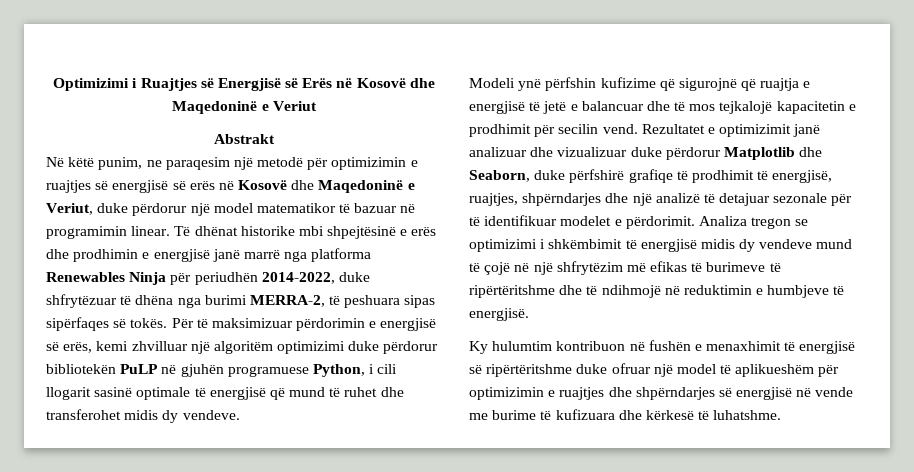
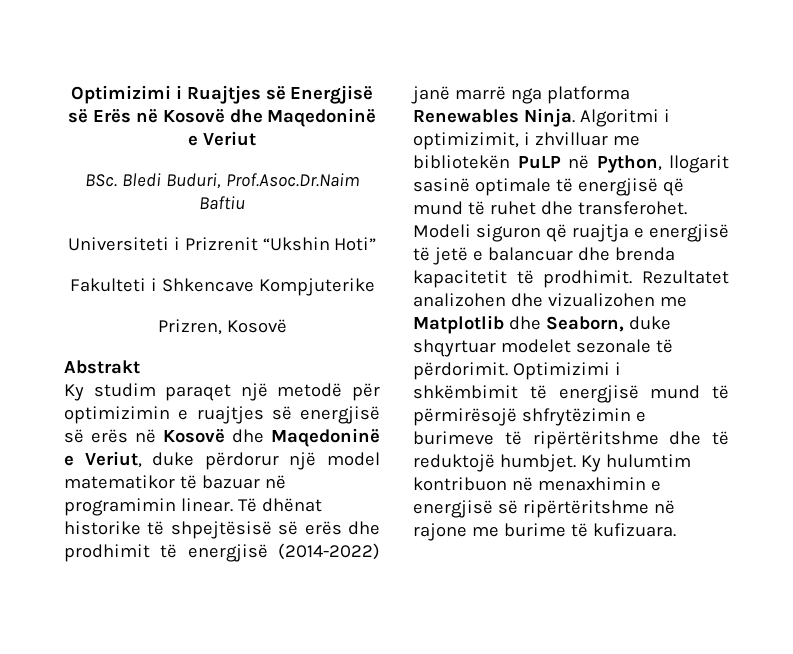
[214,134,275,144] [46,157,230,170] Abstrakt // Në këtë punim, ne paraqesim -> [84,173,360,189] [199,196,245,210] [67,237,377,251] [69,278,375,296] [157,319,287,335] [64,360,140,374] [64,383,232,401] BSc. Bledi Buduri, Prof.Asoc.Dr.Naim Baftiu // Universiteti i Prizrenit “Ukshin Hoti” // Fakulteti i Shkencave Kompjuterike // Prizren, Kosovë // Abstrakt // Ky studim paraqet
[298,226,437,239] [46,249,210,262] mbi shpejtësinë e erës dhe prodhimin e energjisë -> [147,521,380,539] [64,543,380,562] të shpejtësisë së erës dhe prodhimit të energjisë (2014-2022)
[129,272,370,285] [46,294,436,308] [46,317,437,331] [46,341,439,354] [46,364,398,377] Ninja për periudhën 2014-2022, duke shfrytëzuar të dhëna nga burimi MERRA-2, të peshuara sipas sipërfaqes së tokës. Për të maksimizuar përdorimin e energjisë së erës, kemi zhvilluar një algoritëm optimizimi duke përdorur bibliotekën PuLP në gjuhën programuese Python, i cili -> [523,108,670,127] [413,132,640,150] [413,155,662,173] Ninja. Algoritmi i optimizimit, i zhvilluar me bibliotekën PuLP në Python,
[46,409,240,423] [469,77,737,91] transferohet midis dy vendeve. // Modeli ynë përfshin kufizime që sigurojnë -> [577,201,687,215] [413,224,541,242] transferohet. Modeli siguron
[674,101,856,114] [469,124,821,137] [469,147,823,160] [469,169,833,183] [469,193,853,206] [469,215,809,229] [469,239,853,252] [469,261,703,275] të mos tejkalojë kapacitetin e prodhimit për secilin vend. Rezultatet e optimizimit janë analizuar dhe vizualizuar duke përdorur Matplotlib dhe Seaborn, duke përfshirë grafiqe të prodhimit të energjisë, ruajtjes, shpërndarjes dhe një analizë të detajuar sezonale për të identifikuar modelet e përdorimit. Analiza tregon se optimizimi i shkëmbimit të energjisë midis dy vendeve mund të çojë në një shfrytëzim më efikas të -> [614,247,675,261] [413,270,729,288] [413,293,687,307] [413,315,671,334] [413,339,673,357] [413,362,621,380] [413,385,729,403] [413,408,646,426] brenda kapacitetit të prodhimit. Rezultatet analizohen dhe vizualizohen me Matplotlib dhe Seaborn, duke shqyrtuar modelet sezonale të përdorimit. Optimizimi i shkëmbimit të energjisë mund të përmirësojë shfrytëzimin e
[601,285,845,298] [469,308,529,321] [469,340,856,354] [469,363,840,377] [469,387,854,400] [469,409,782,420] ndihmojë në reduktimin e humbjeve të energjisë. // Ky hulumtim kontribuon në fushën e menaxhimit të energjisë së ripërtëritshme duke ofruar një model të aplikueshëm për optimizimin e ruajtjes dhe shpërndarjes së energjisë në vende me burime të kufizuara dhe kërkesë të luhatshme. -> [413,454,691,472] [413,477,661,491] [413,500,675,518] [413,523,676,541] reduktojë humbjet. Ky hulumtim kontribuon në menaxhimin e energjisë së ripërtëritshme në rajone me burime të kufizuara.

